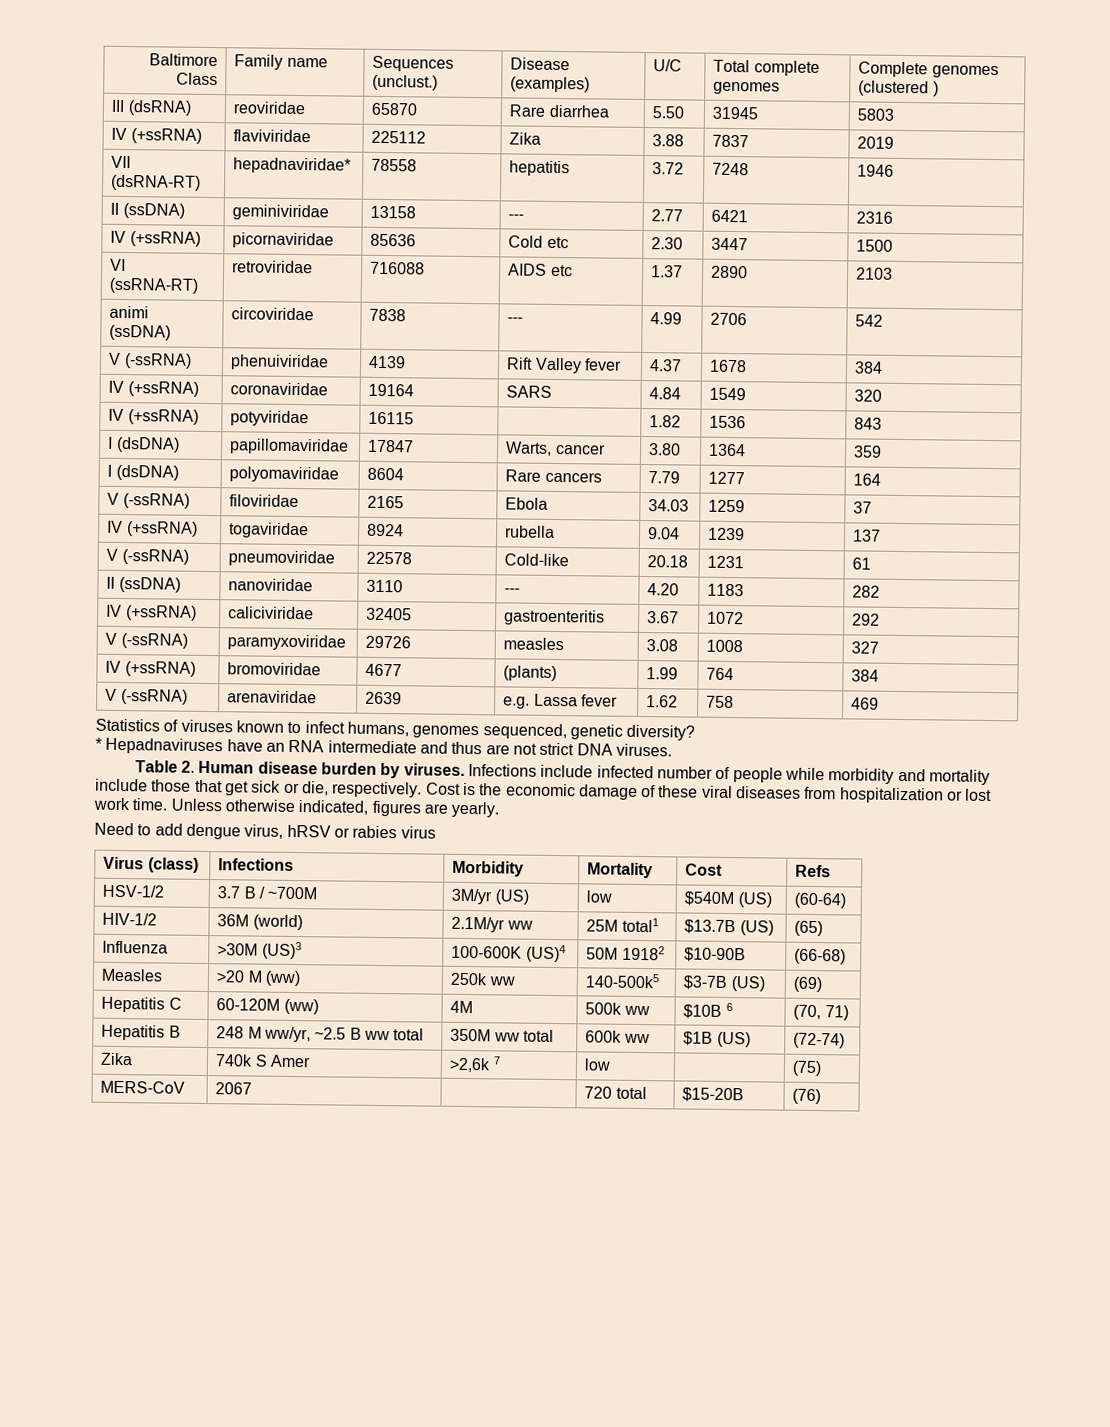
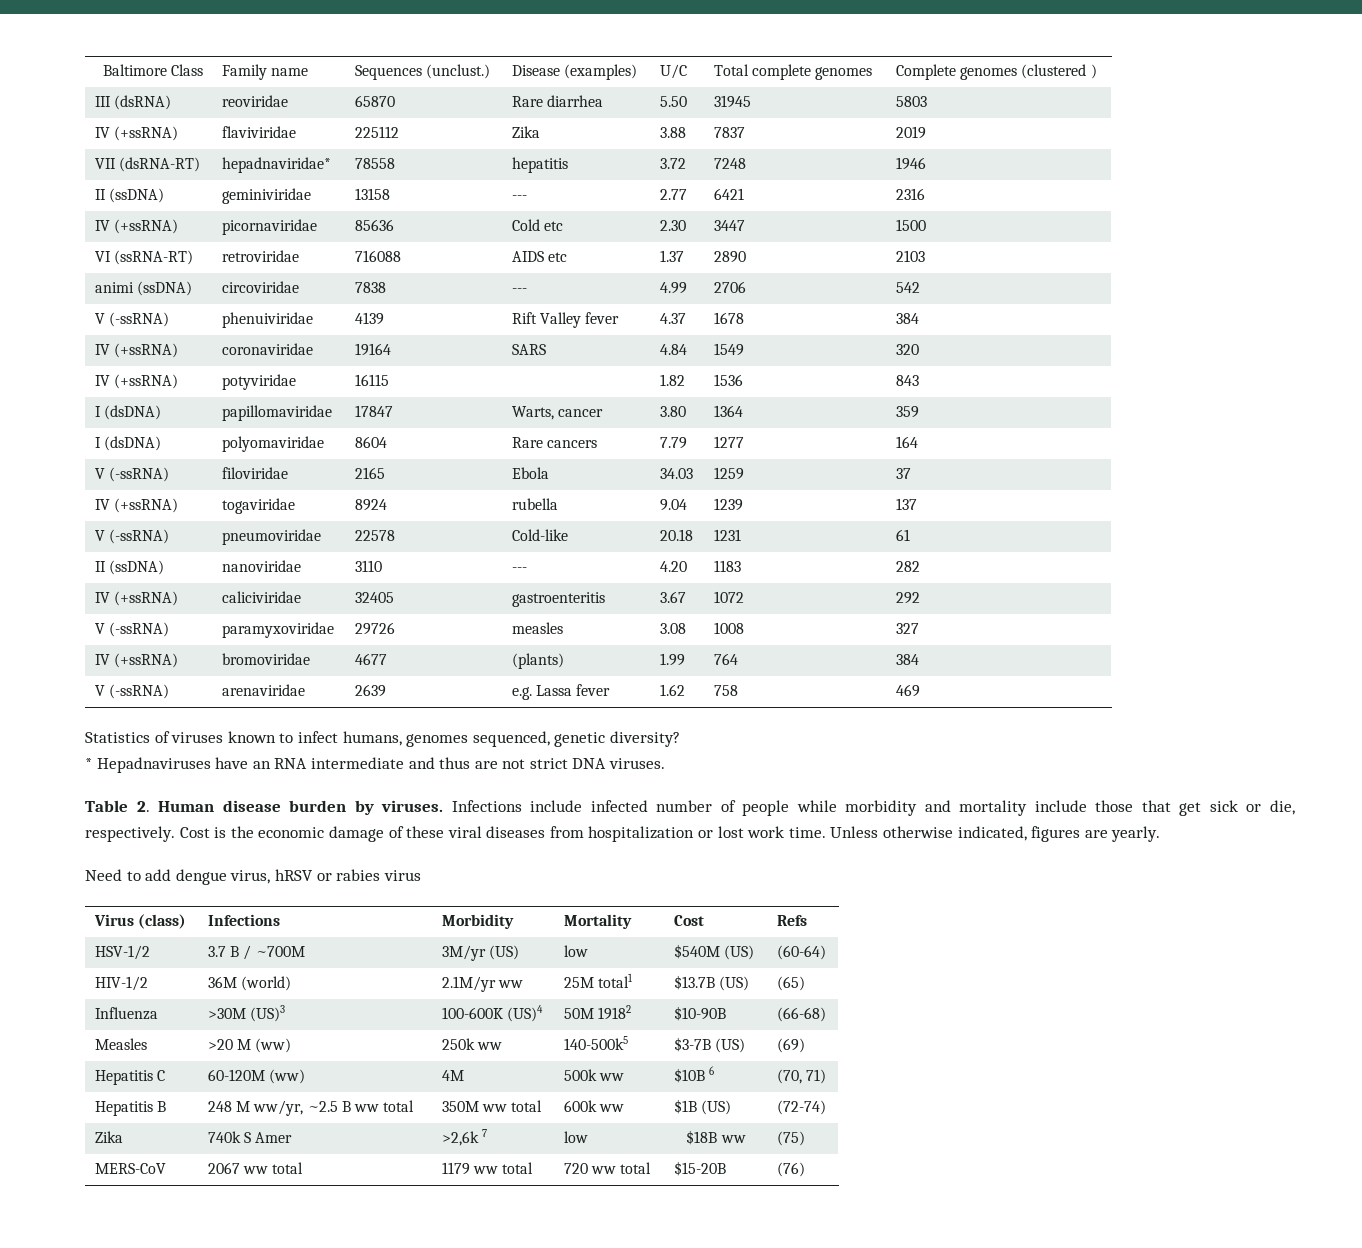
(612, 1064) none -> [686,1130,746,1145] $18B ww
(253, 1088) | -> [243,1162,304,1174] [442,1162,534,1175] ww total | 1179 ww total
(613, 1092) none -> [591,1166,617,1174] ww

